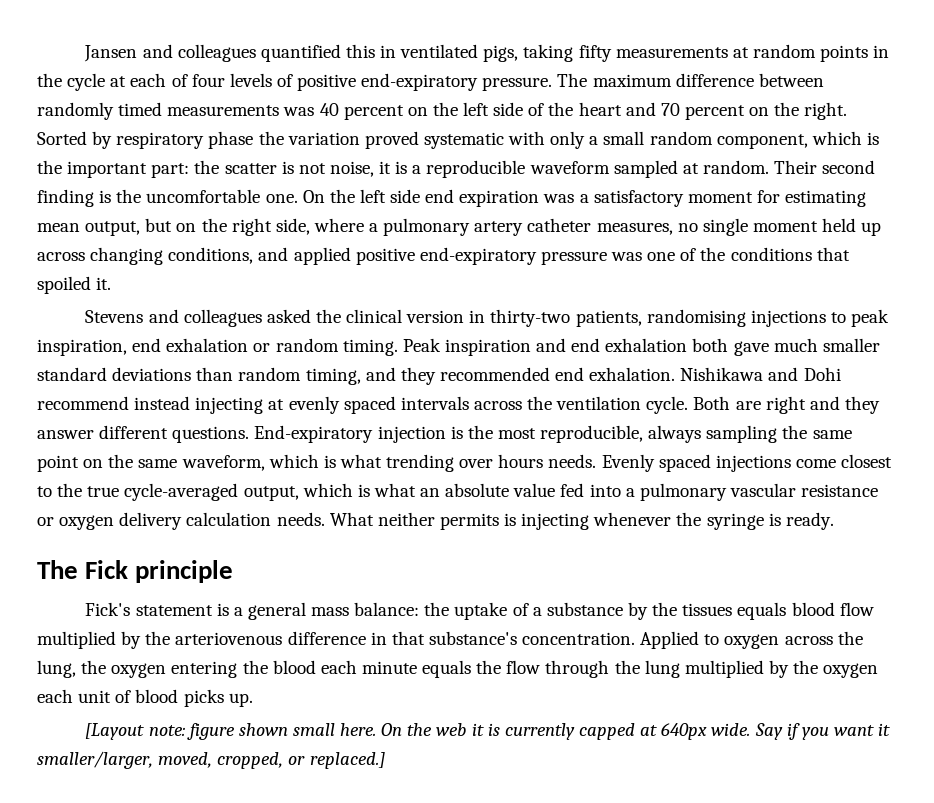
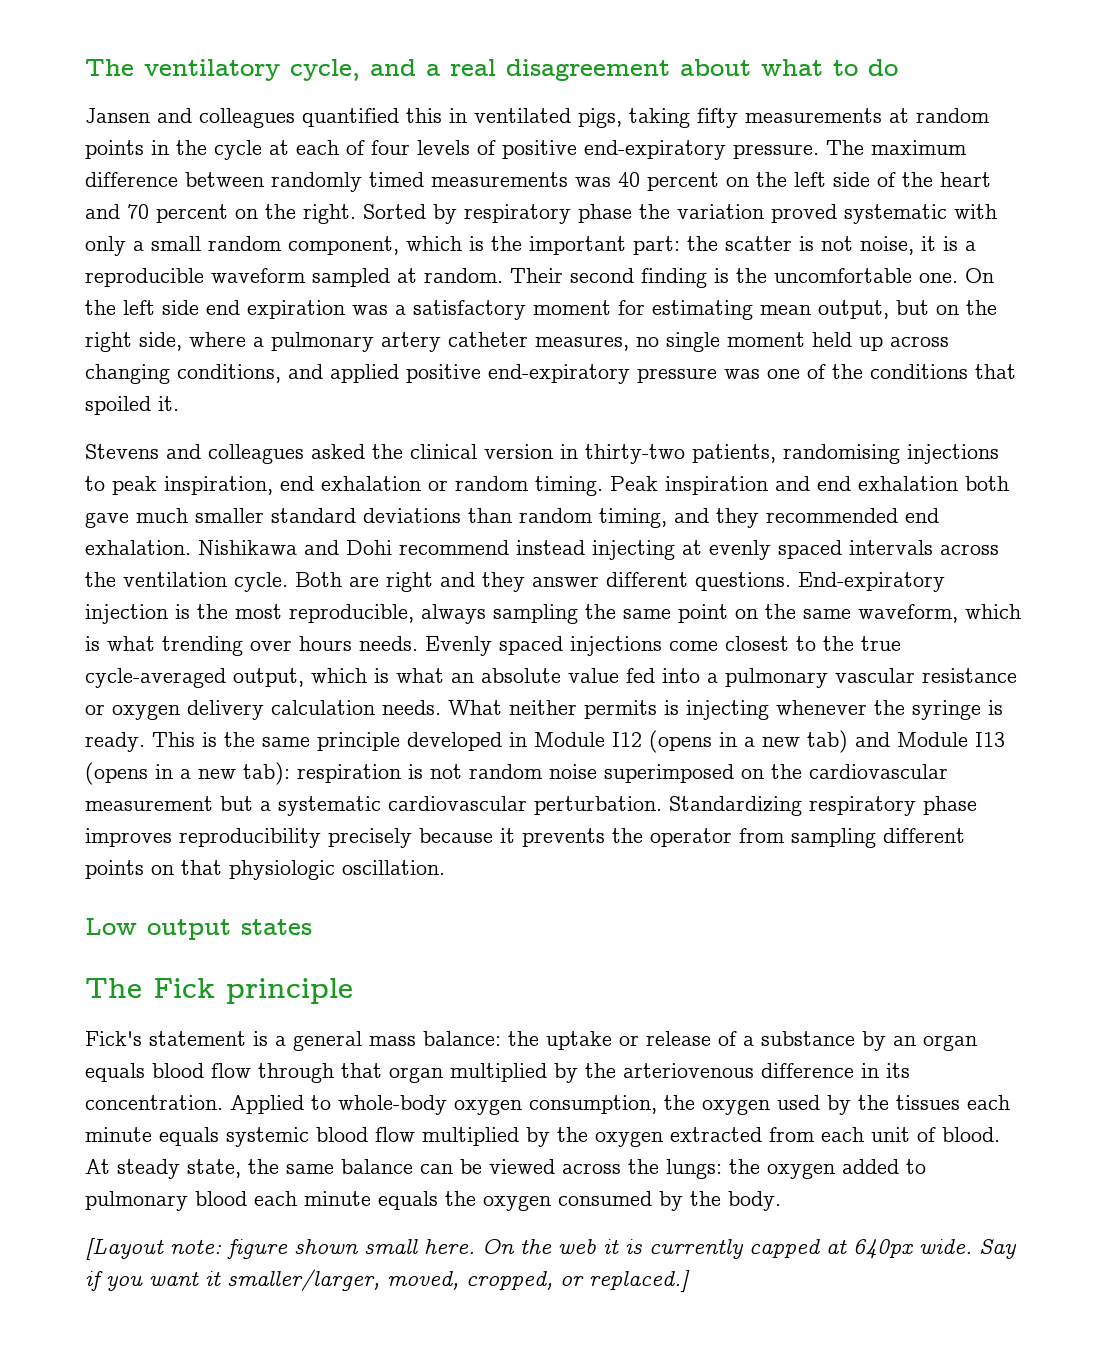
(84, 53) none -> [85,59,898,81] The ventilatory cycle, and a real disagreement about what to do //
(834, 521) none -> [152,730,1005,753] [85,762,948,785] [85,796,977,816] [85,828,965,848] [85,860,445,880] [85,918,312,940] This is the same principle developed in Module I12 (opens in a new tab) and Module I13 (opens in a new tab): respiration is not random noise superimposed on the cardiovascular measurement but a systematic cardiovascular perturbation. Standardizing respiratory phase improves reproducibility precisely because it prevents the operator from sampling different points on that physiologic oscillation. // Low output states
(508, 611) none -> [619,1031,711,1046] or release
[652,602,733,616] the tissues -> [893,1035,977,1051] an organ
(874, 609) none -> [258,1063,443,1083] through that organ
[391,631,517,645] that substance's -> [886,1063,910,1078] its
[724,631,863,649] [37,660,268,678] oxygen across the lung, the oxygen entering the -> [338,1095,1010,1115] [85,1127,1000,1147] [85,1159,926,1179] [85,1191,188,1211] whole-body oxygen consumption, the oxygen used by the tissues each minute equals systemic blood flow multiplied by the oxygen extracted from each unit of blood. At steady state, the same balance can be viewed across the lungs: the oxygen added to pulmonary
[506,660,879,678] [37,689,253,707] flow through the lung multiplied by the oxygen each unit of blood picks up. -> [483,1191,781,1211] oxygen consumed by the body.

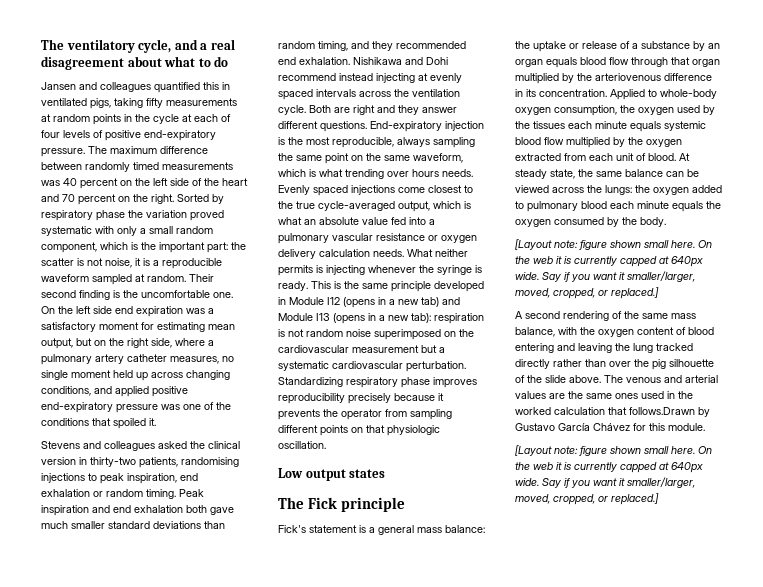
(690, 1281) none -> [515,311,696,321] [515,327,714,337] [515,343,693,353] [515,359,714,370] [515,375,718,383] [515,391,693,399] [515,407,710,417] [515,423,705,431] [515,445,712,456] [515,462,703,473] [515,477,695,488] [515,493,659,505] // A second rendering of the same mass balance, with the oxygen content of blood entering and leaving the lung tracked directly rather than over the pig silhouette of the slide above. The venous and arterial values are the same ones used in the worked calculation that follows.Drawn by Gustavo García Chávez for this module. // [Layout note: figure shown small here. On the web it is currently capped at 640px wide. Say if you want it smaller/larger, moved, cropped, or replaced.]

